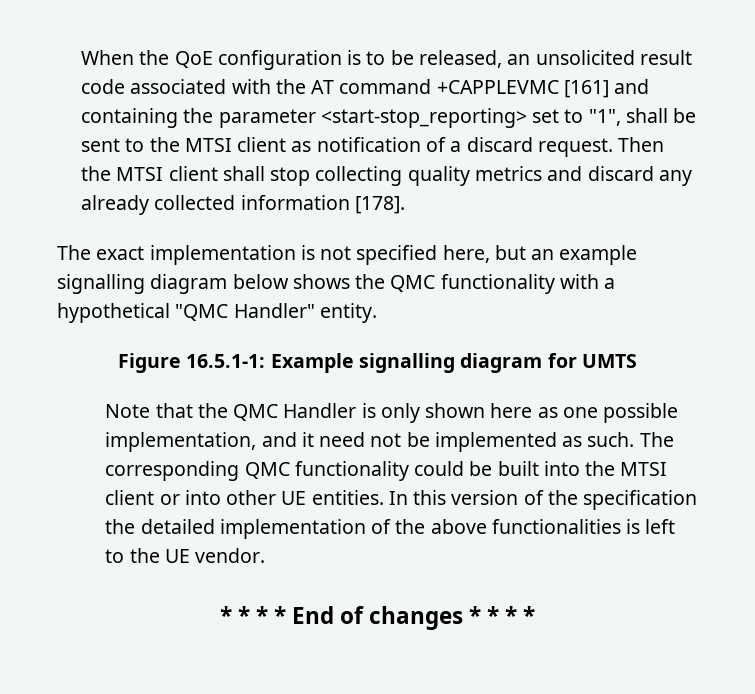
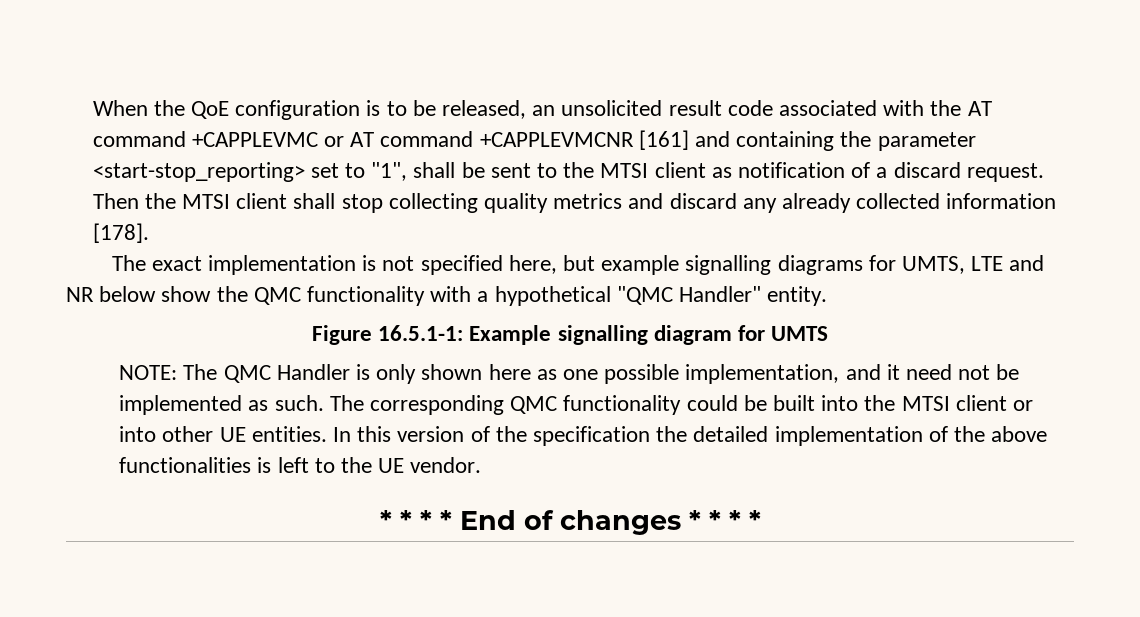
(559, 87) none -> [323,131,634,147] or AT command +CAPPLEVMCNR
[531,249,555,260] an -> (595, 263) none
[150,274,350,294] diagram below shows -> [777,255,1045,275] [66,286,212,302] diagrams for UMTS, LTE and NR below show
[105,403,228,418] Note that the -> [119,364,218,380] NOTE: The

